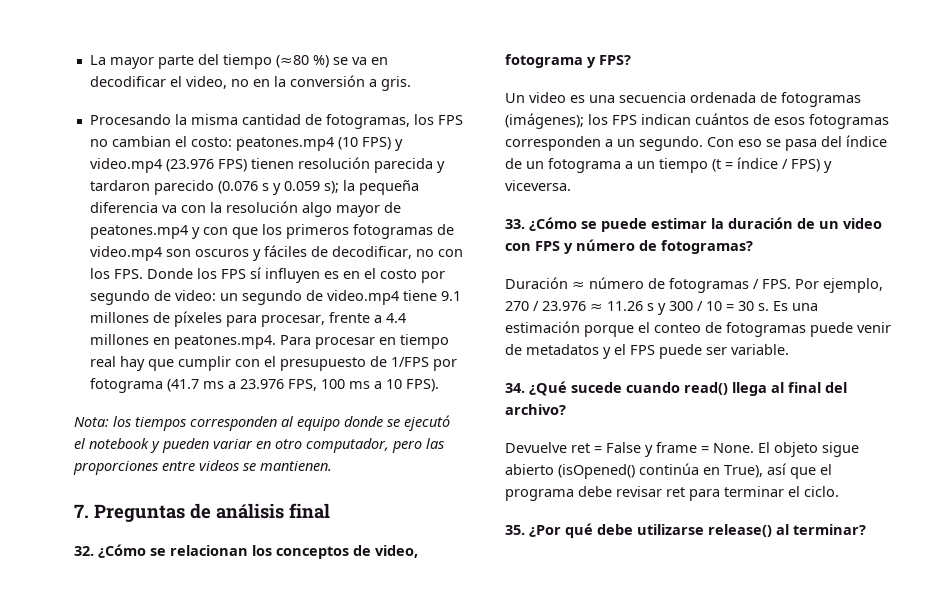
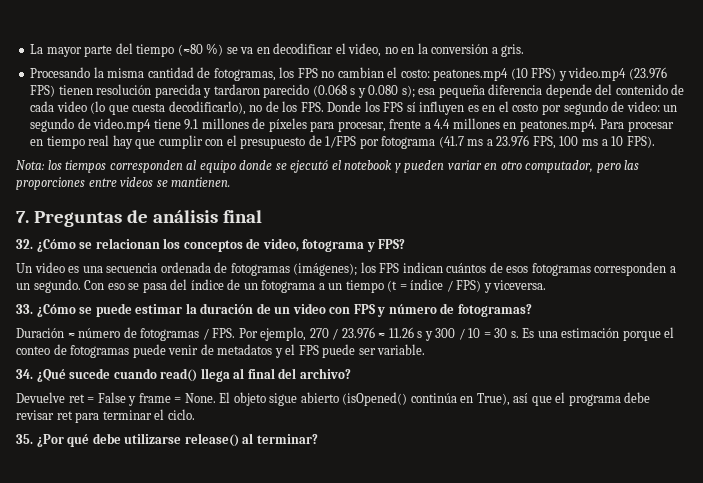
[217,180,419,195] [89,201,401,217] [89,224,454,239] [89,245,463,261] (0.076 s y 0.059 s); la pequeña diferencia va con la resolución algo mayor de peatones.mp4 y con que los primeros fotogramas de video.mp4 son oscuros y fáciles de decodificar, no con -> [312,84,685,98] [30,101,279,115] (0.068 s y 0.080 s); esa pequeña diferencia depende del contenido de cada video (lo que cuesta decodificarlo), no de

